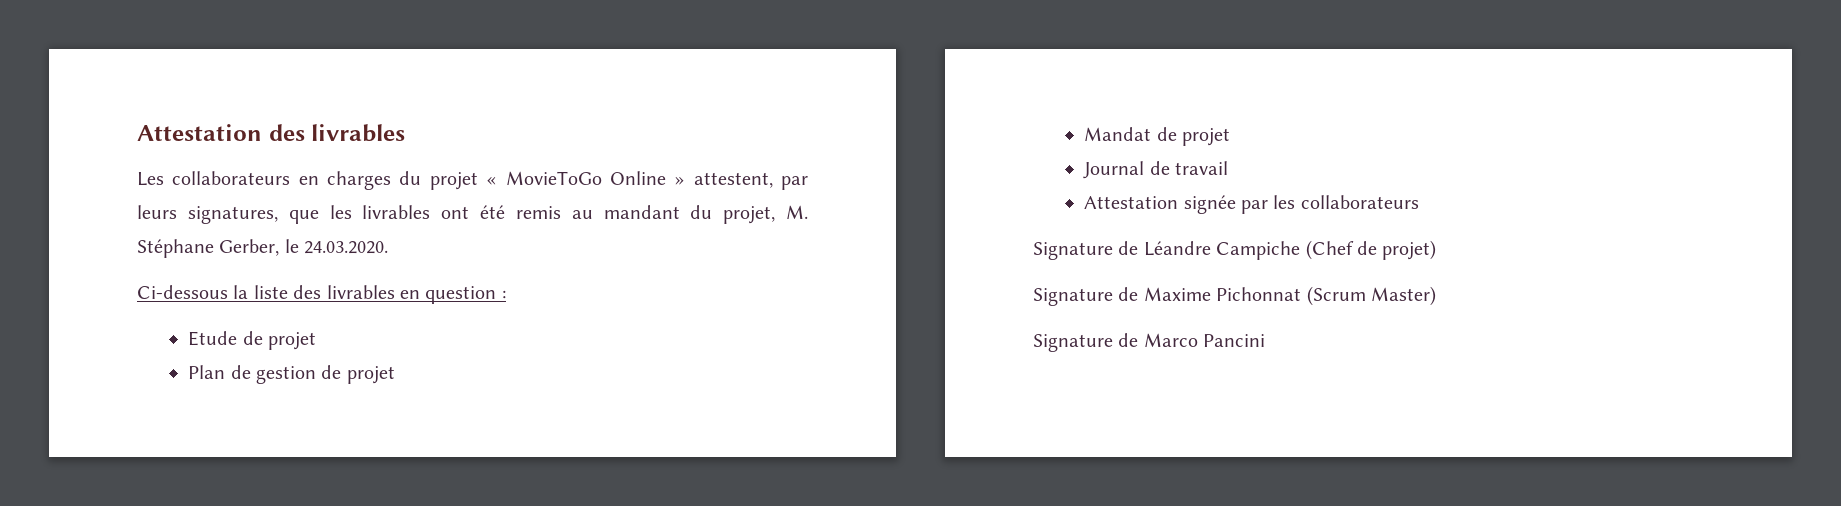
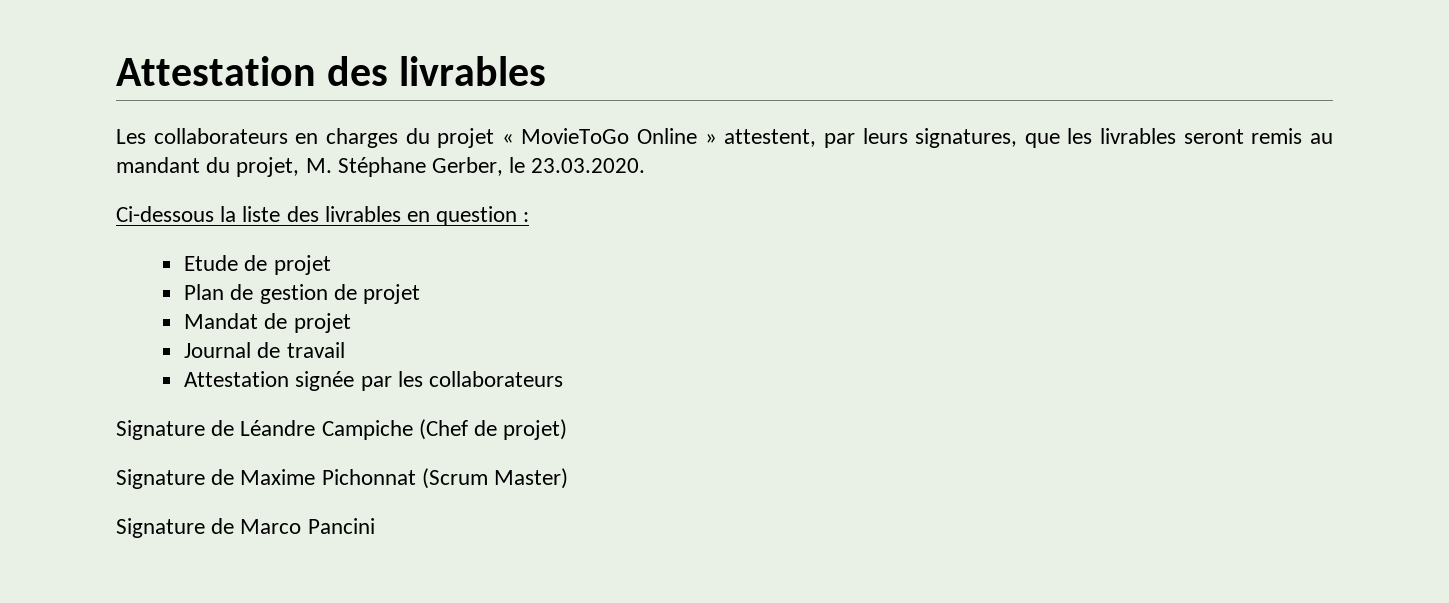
[441,205,505,219] ont été -> [1183,129,1244,144] seront
[304,241,389,254] 24.03.2020. -> [531,158,646,173] 23.03.2020.

